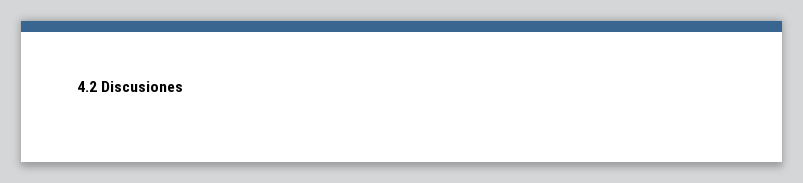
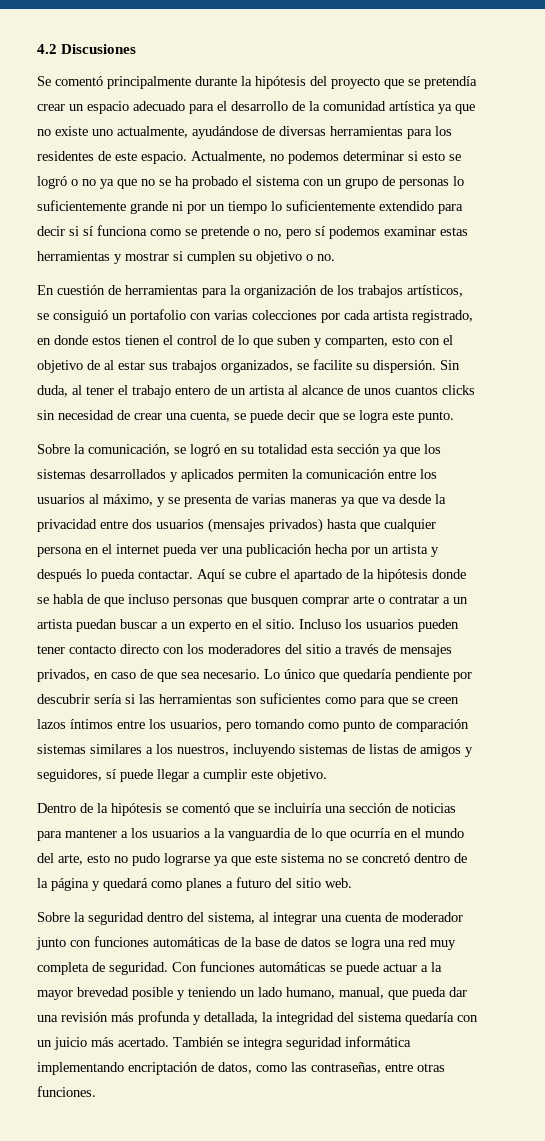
(184, 86) none -> [37,76,477,89] [37,101,475,114] [37,126,452,139] [37,151,461,164] [37,176,464,189] [37,200,463,214] [37,225,468,239] [37,251,335,264] [37,285,463,298] [37,309,473,323] [37,335,453,348] [37,359,460,373] [37,385,475,398] [37,410,454,423] [37,444,441,457] [37,469,437,482] [37,494,446,507] [37,518,436,533] [37,544,439,557] [37,569,466,582] [37,594,468,607] [37,619,459,632] [37,644,452,657] [37,669,472,682] [37,693,459,707] [37,719,469,732] [37,744,473,757] [37,769,327,782] [37,803,456,816] [37,828,464,841] [37,853,467,866] [37,877,352,891] [37,912,463,925] [36,936,456,950] [37,961,442,975] [37,987,467,1000] [37,1011,478,1025] [37,1036,411,1050] [37,1062,445,1075] [37,1086,96,1097] // Se comentó principalmente durante la hipótesis del proyecto que se pretendía crear un espacio adecuado para el desarrollo de la comunidad artística ya que no existe uno actualmente, ayudándose de diversas herramientas para los residentes de este espacio. Actualmente, no podemos determinar si esto se logró o no ya que no se ha probado el sistema con un grupo de personas lo suficientemente grande ni por un tiempo lo suficientemente extendido para decir si sí funciona como se pretende o no, pero sí podemos examinar estas herramientas y mostrar si cumplen su objetivo o no. // En cuestión de herramientas para la organización de los trabajos artísticos, se consiguió un portafolio con varias colecciones por cada artista registrado, en donde estos tienen el control de lo que suben y comparten, esto con el objetivo de al estar sus trabajos organizados, se facilite su dispersión. Sin duda, al tener el trabajo entero de un artista al alcance de unos cuantos clicks sin necesidad de crear una cuenta, se puede decir que se logra este punto. // Sobre la comunicación, se logró en su totalidad esta sección ya que los sistemas desarrollados y aplicados permiten la comunicación entre los usuarios al máximo, y se presenta de varias maneras ya que va desde la privacidad entre dos usuarios (mensajes privados) hasta que cualquier persona en el internet pueda ver una publicación hecha por un artista y después lo pueda contactar. Aquí se cubre el apartado de la hipótesis donde se habla de que incluso personas que busquen comprar arte o contratar a un artista puedan buscar a un experto en el sitio. Incluso los usuarios pueden tener contacto directo con los moderadores del sitio a través de mensajes privados, en caso de que sea necesario. Lo único que quedaría pendiente por descubrir sería si las herramientas son suficientes como para que se creen lazos íntimos entre los usuarios, pero tomando como punto de comparación sistemas similares a los nuestros, incluyendo sistemas de listas de amigos y seguidores, sí puede llegar a cumplir este objetivo. // Dentro de la hipótesis se comentó que se incluiría una sección de noticias para mantener a los usuarios a la vanguardia de lo que ocurría en el mundo del arte, esto no pudo lograrse ya que este sistema no se concretó dentro de la página y quedará como planes a futuro del sitio web. // Sobre la seguridad dentro del sistema, al integrar una cuenta de moderador junto con funciones automáticas de la base de datos se logra una red muy completa de seguridad. Con funciones automáticas se puede actuar a la mayor brevedad posible y teniendo un lado humano, manual, que pueda dar una revisión más profunda y detallada, la integridad del sistema quedaría con un juicio más acertado. También se integra seguridad informática implementando encriptación de datos, como las contraseñas, entre otras funciones.

